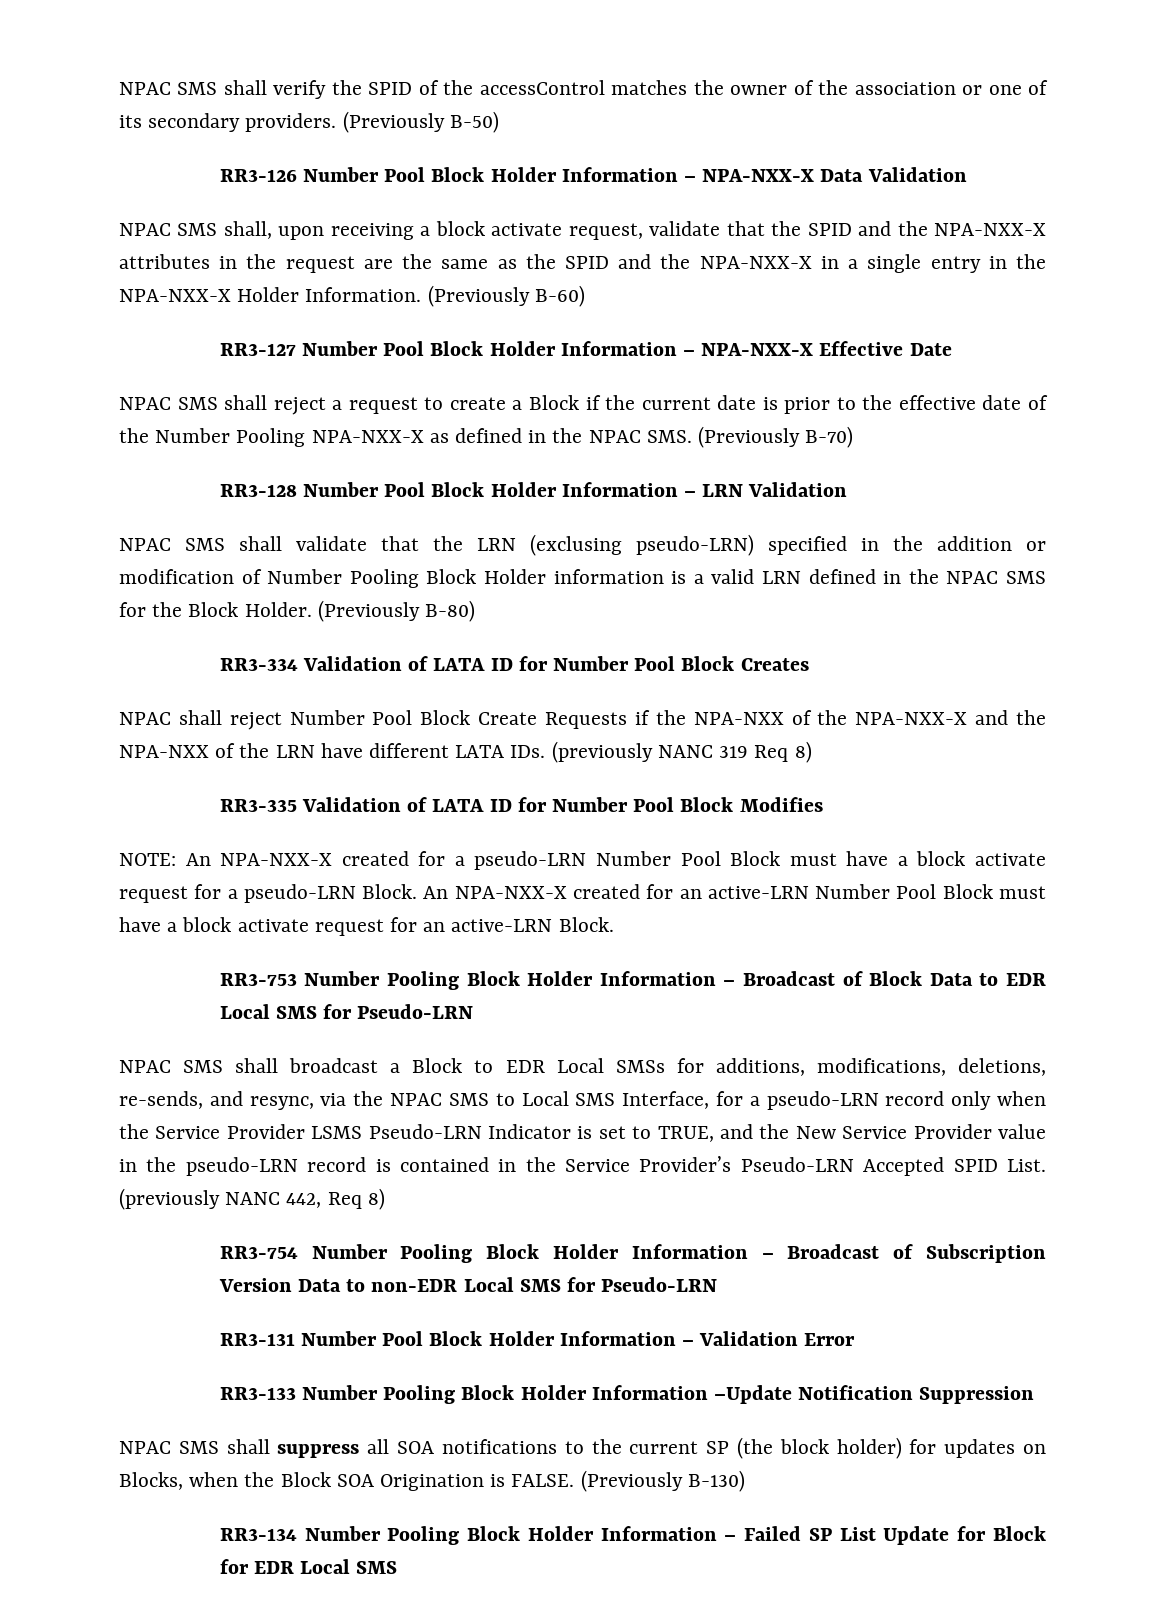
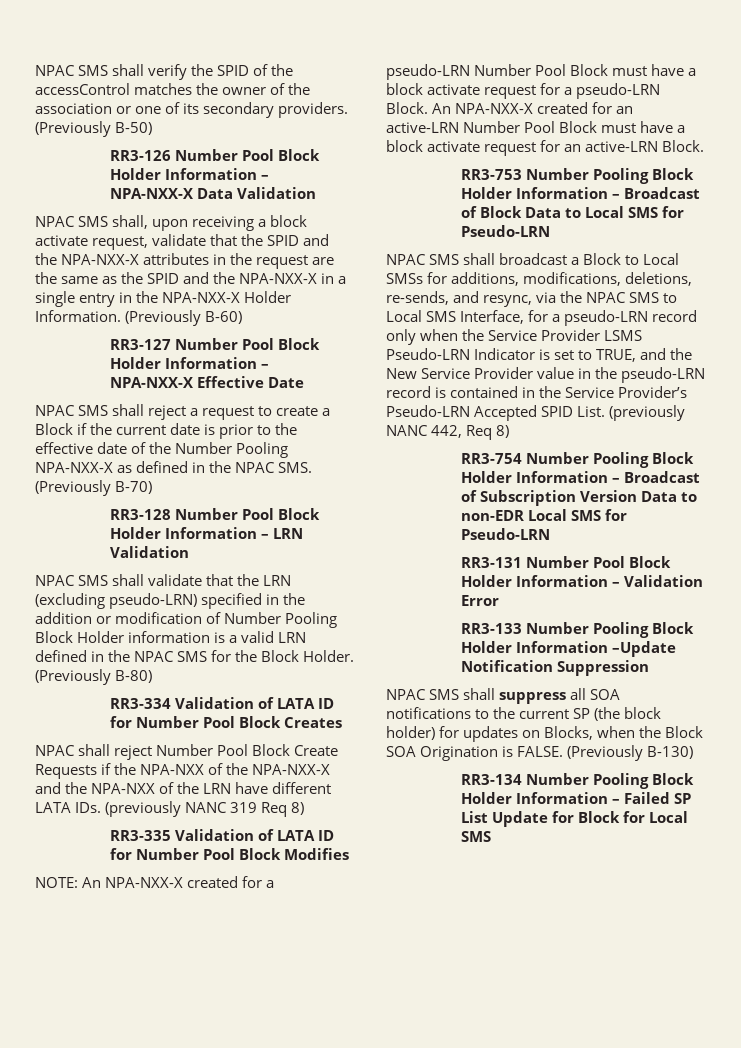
[530,534,622,556] (exclusing -> [35,593,105,609] (excluding
[1006,973,1047,986] EDR -> (582, 213) none
[505,1060,545,1073] EDR -> (640, 260) none
[253,1561,294,1574] EDR -> (646, 817) none

